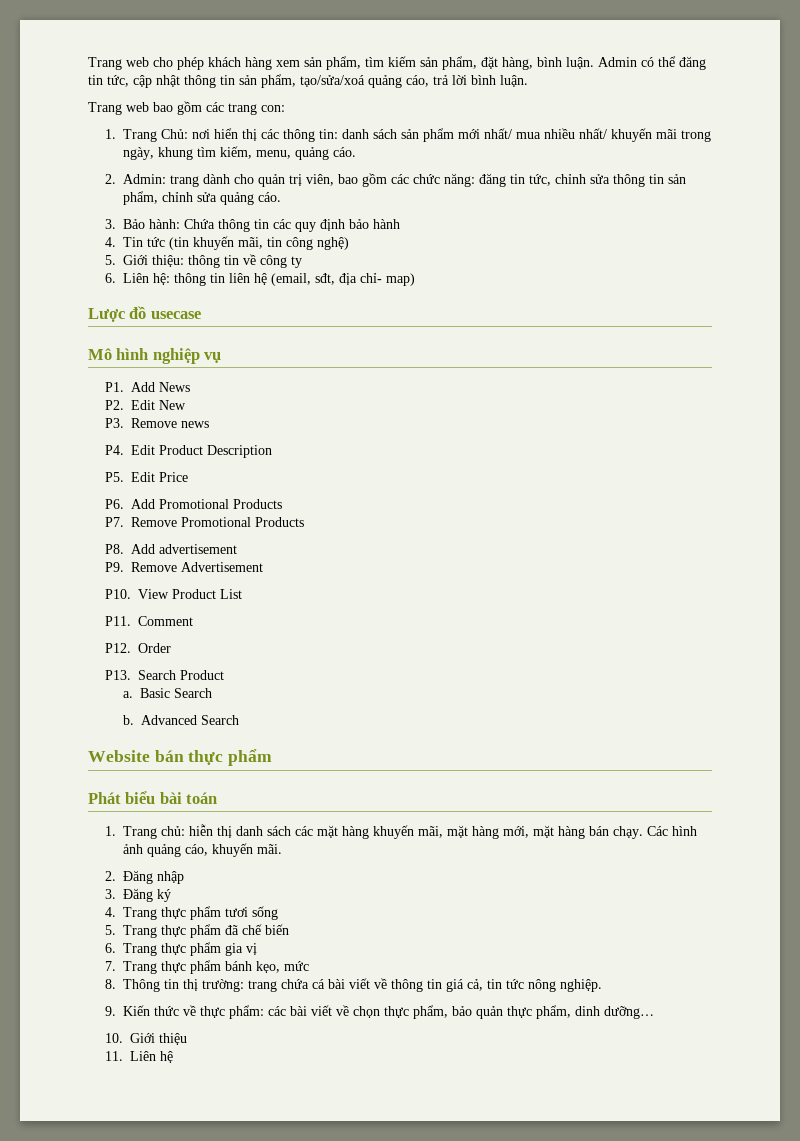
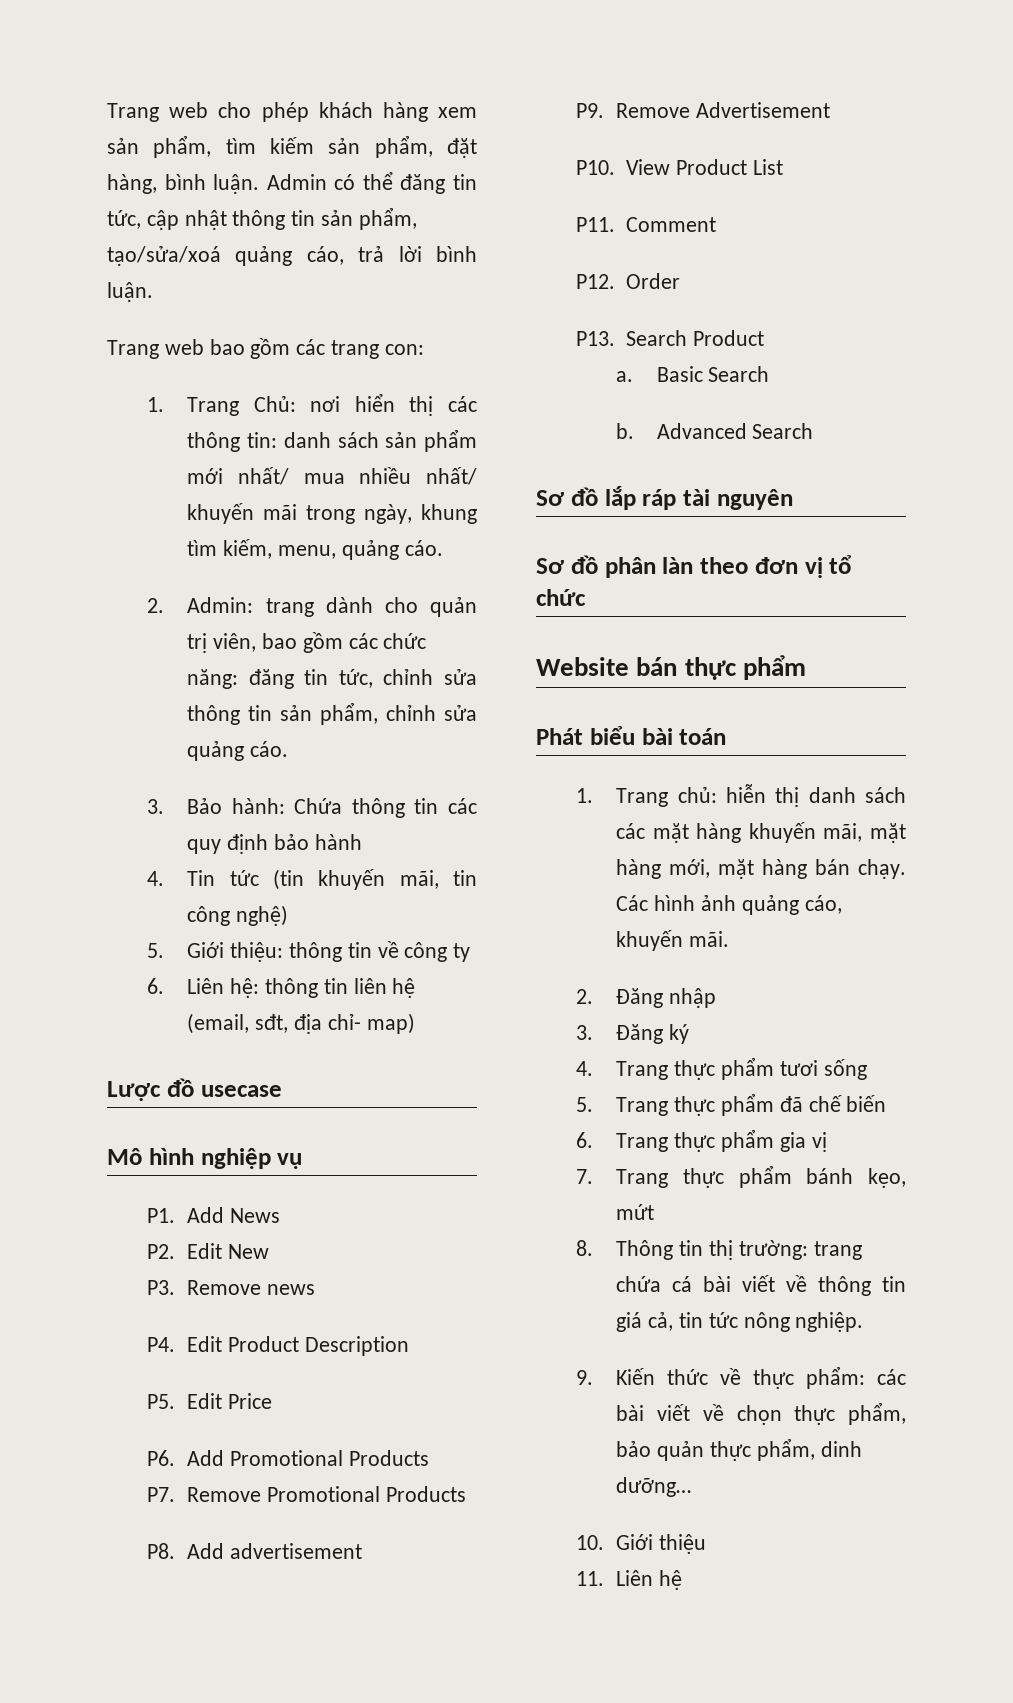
(239, 720) none -> [536,486,793,510] [536,555,853,578] [536,589,586,606] // Sơ đồ lắp ráp tài nguyên // Sơ đồ phân làn theo đơn vị tổ chức
[284,961,310,971] mức -> [616,1204,655,1220] mứt

